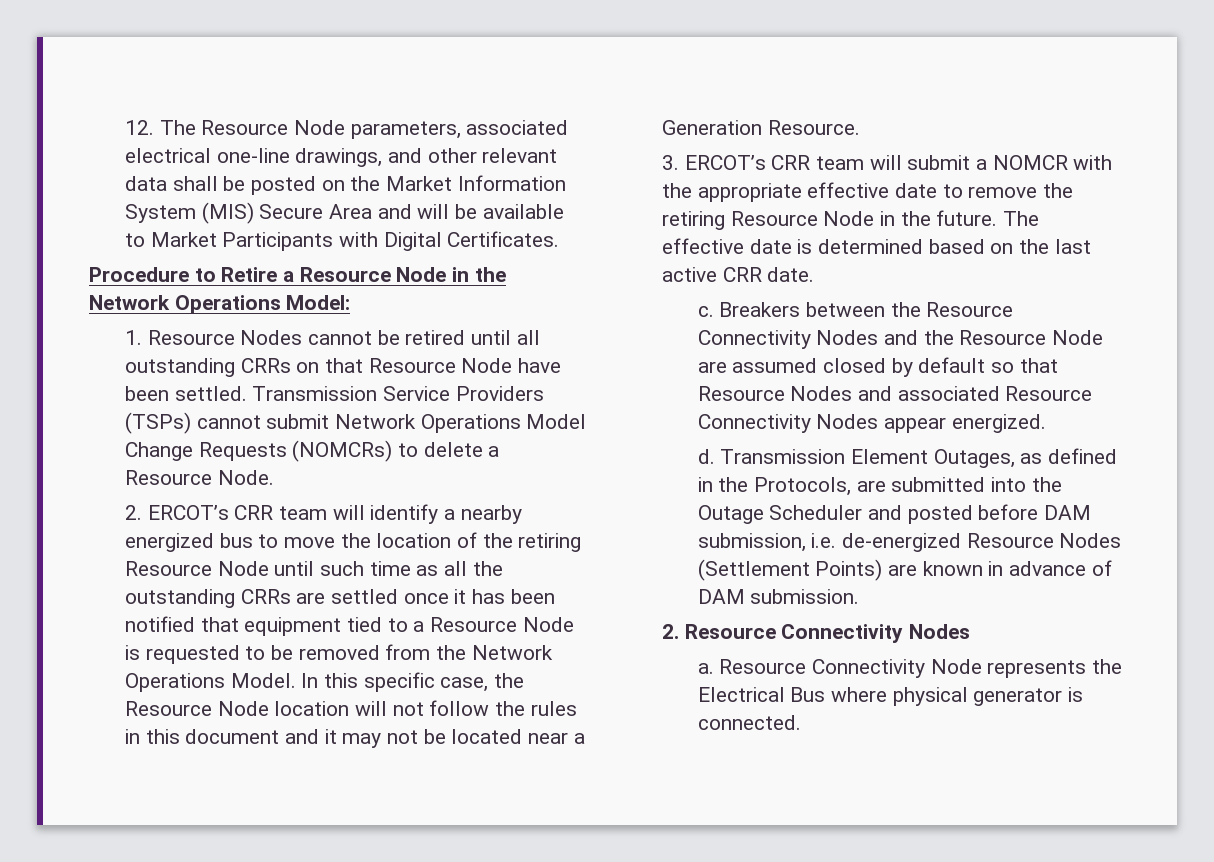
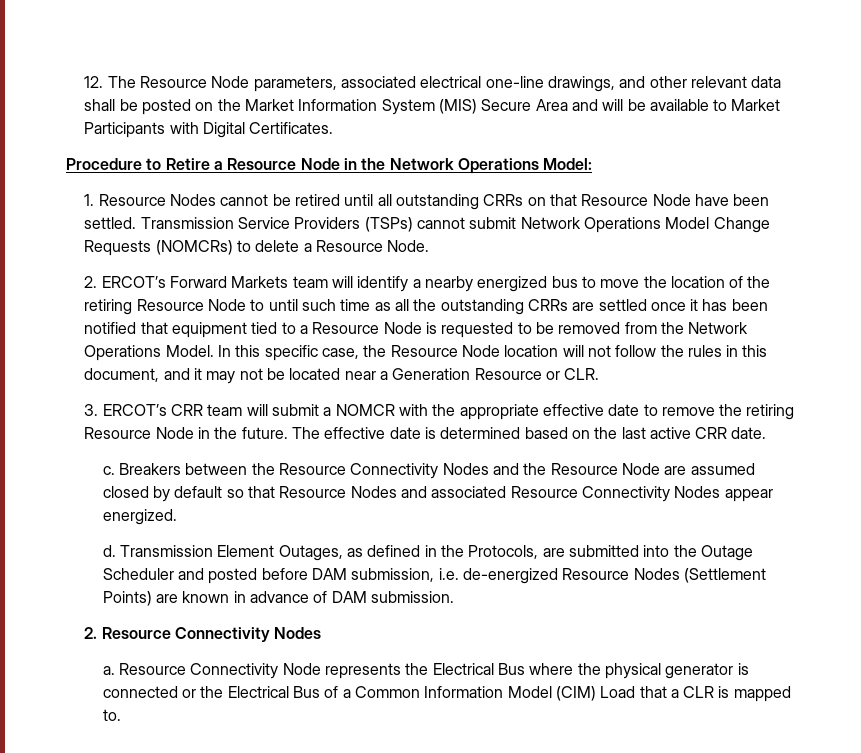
[234,505,274,520] CRR -> [169,276,289,288] Forward Markets
(269, 568) none -> [250,299,265,311] to
[185,729,280,744] document -> [84,368,160,382] document,
[767,120,860,135] Resource. -> [474,368,600,380] Resource or CLR.
(888, 694) none -> [577,663,601,675] the
[697,715,801,730] connected. -> [102,686,791,702] [102,709,121,721] connected or the Electrical Bus of a Common Information Model (CIM) Load that a CLR is mapped to.

